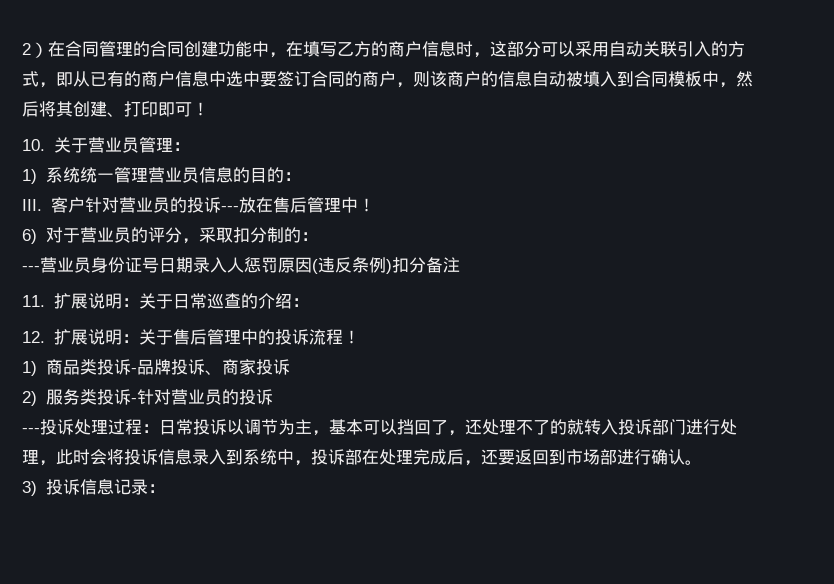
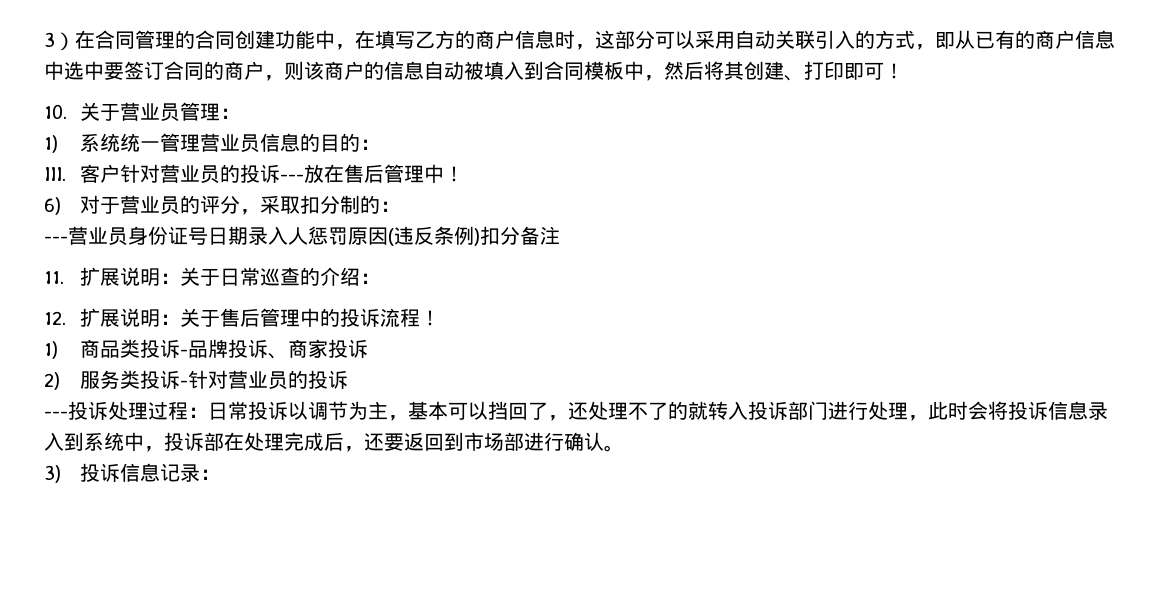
[22,43,31,55] 2 -> [44,32,55,47] 3

